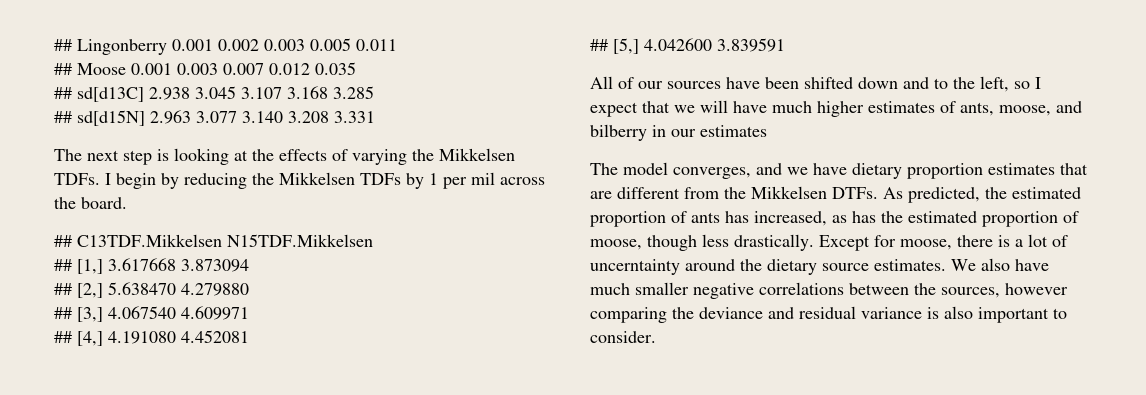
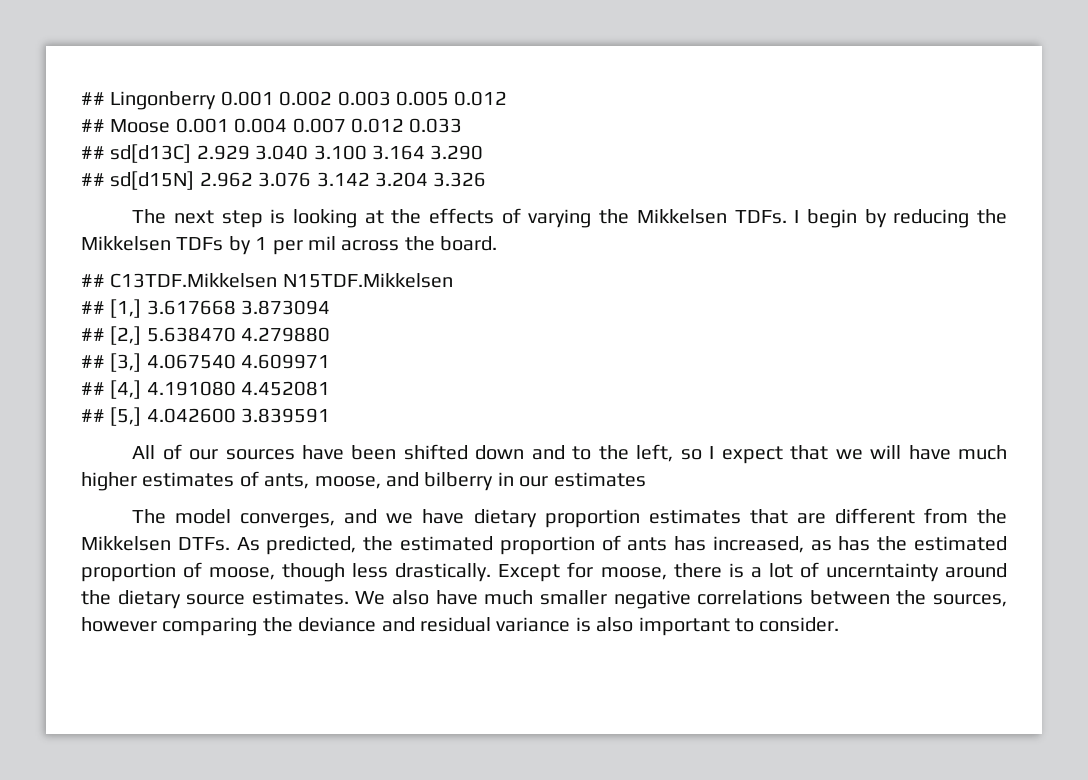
[356,39,397,51] 0.011 -> [454,91,508,106] 0.012
[177,63,218,75] 0.003 -> [234,118,288,133] 0.004
[315,62,356,75] 0.035 -> [409,118,463,133] 0.033
[149,86,374,100] [54,110,375,126] 2.938 3.045 3.107 3.168 3.285 // ## sd[d15N] 2.963 3.077 3.140 3.208 3.331 -> [196,145,484,160] [81,171,487,190] 2.929 3.040 3.100 3.164 3.290 // ## sd[d15N] 2.962 3.076 3.142 3.204 3.326

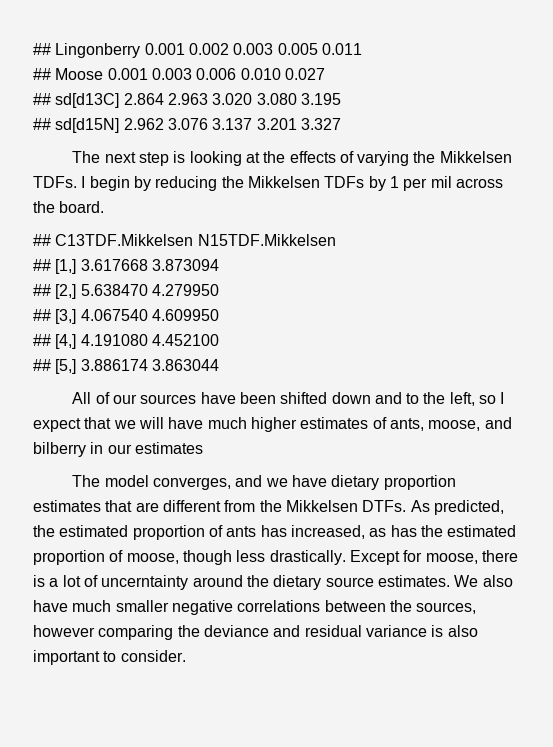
[454,91,508,106] 0.012 -> [321,43,362,55] 0.011
[234,118,463,133] [81,144,484,163] 0.004 0.007 0.012 0.033 // ## sd[d13C] 2.929 3.040 3.100 3.164 3.290 -> [151,68,325,80] [33,93,341,108] 0.003 0.006 0.010 0.027 // ## sd[d13C] 2.864 2.963 3.020 3.080 3.195
[316,172,487,187] 3.142 3.204 3.326 -> [212,118,341,130] 3.137 3.201 3.327
[241,327,331,342] 4.279880 -> [151,284,219,296] 4.279950
[241,354,331,369] 4.609971 -> [151,309,219,321] 4.609950
[241,381,331,396] 4.452081 -> [151,334,219,346] 4.452100
[146,408,331,423] 4.042600 3.839591 -> [80,359,219,371] 3.886174 3.863044

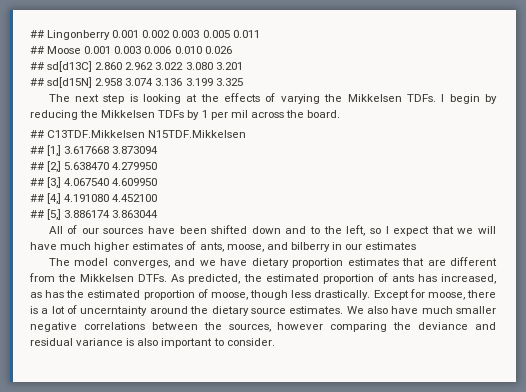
[284,68,325,80] 0.027 -> [204,46,232,54] 0.026
[123,93,341,105] [33,118,341,133] 2.864 2.963 3.020 3.080 3.195 // ## sd[d15N] 2.962 3.076 3.137 3.201 3.327 -> [95,62,243,70] [30,77,243,88] 2.860 2.962 3.022 3.080 3.201 // ## sd[d15N] 2.958 3.074 3.136 3.199 3.325

